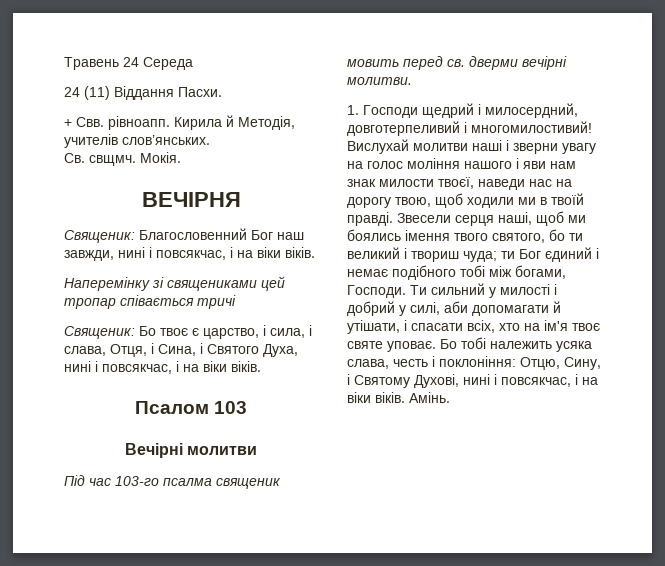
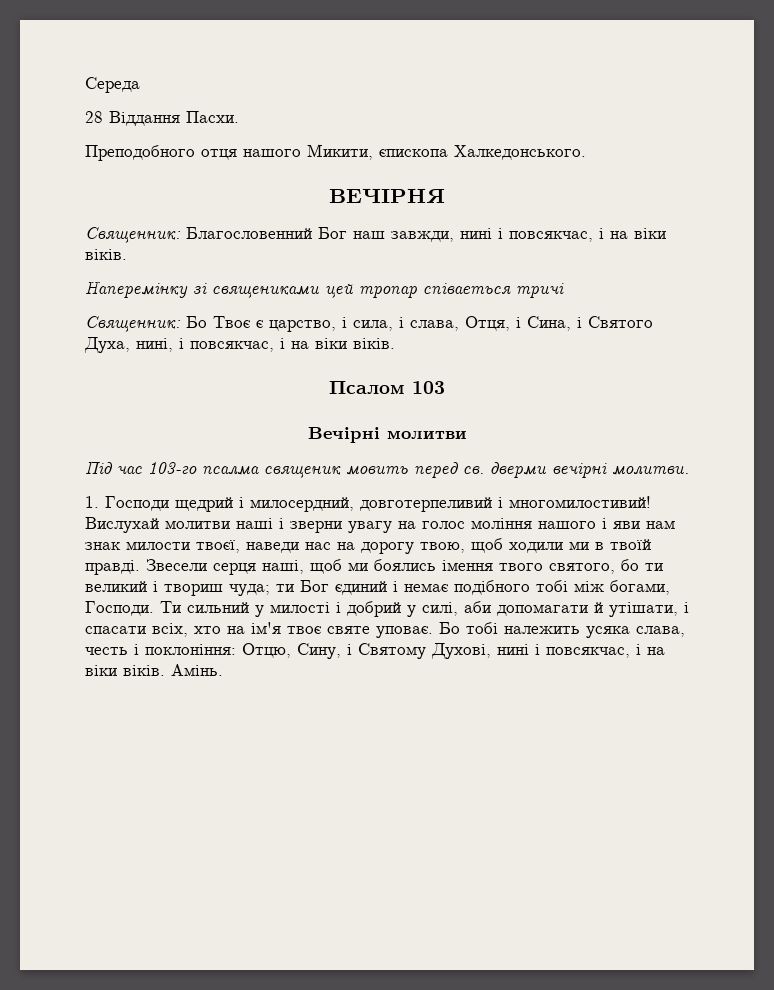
[64,57,139,70] Травень 24 -> (85, 85) none
[64,86,110,100] 24 (11) -> [85,111,103,123] 28
[64,115,295,130] [64,134,210,148] [64,152,181,166] + Свв. рівноапп. Кирила й Методія, учителів слов’янських. // Св. свщмч. Мокія. -> [85,144,586,161] Преподобного отця нашого Микити, єпископа Халкедонського.
[64,230,135,243] Священик: -> [85,227,181,243] Священник:
[64,326,188,339] Священик: Бо твоє -> [85,316,250,332] Священник: Бо Твоє
[64,361,91,372] нині -> [136,338,173,352] нині,

